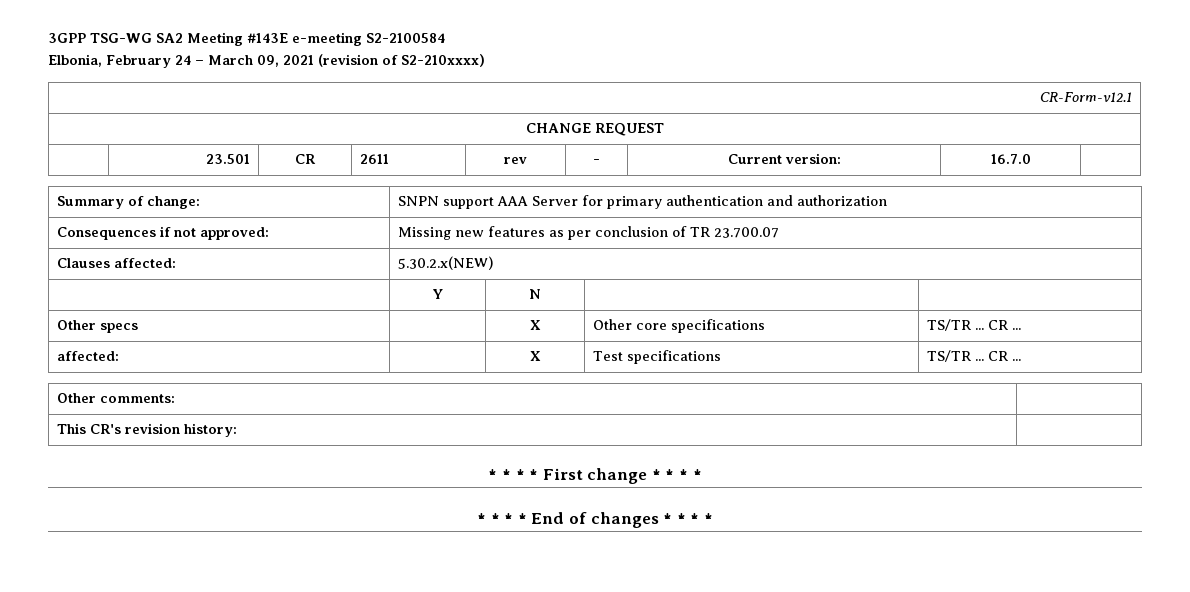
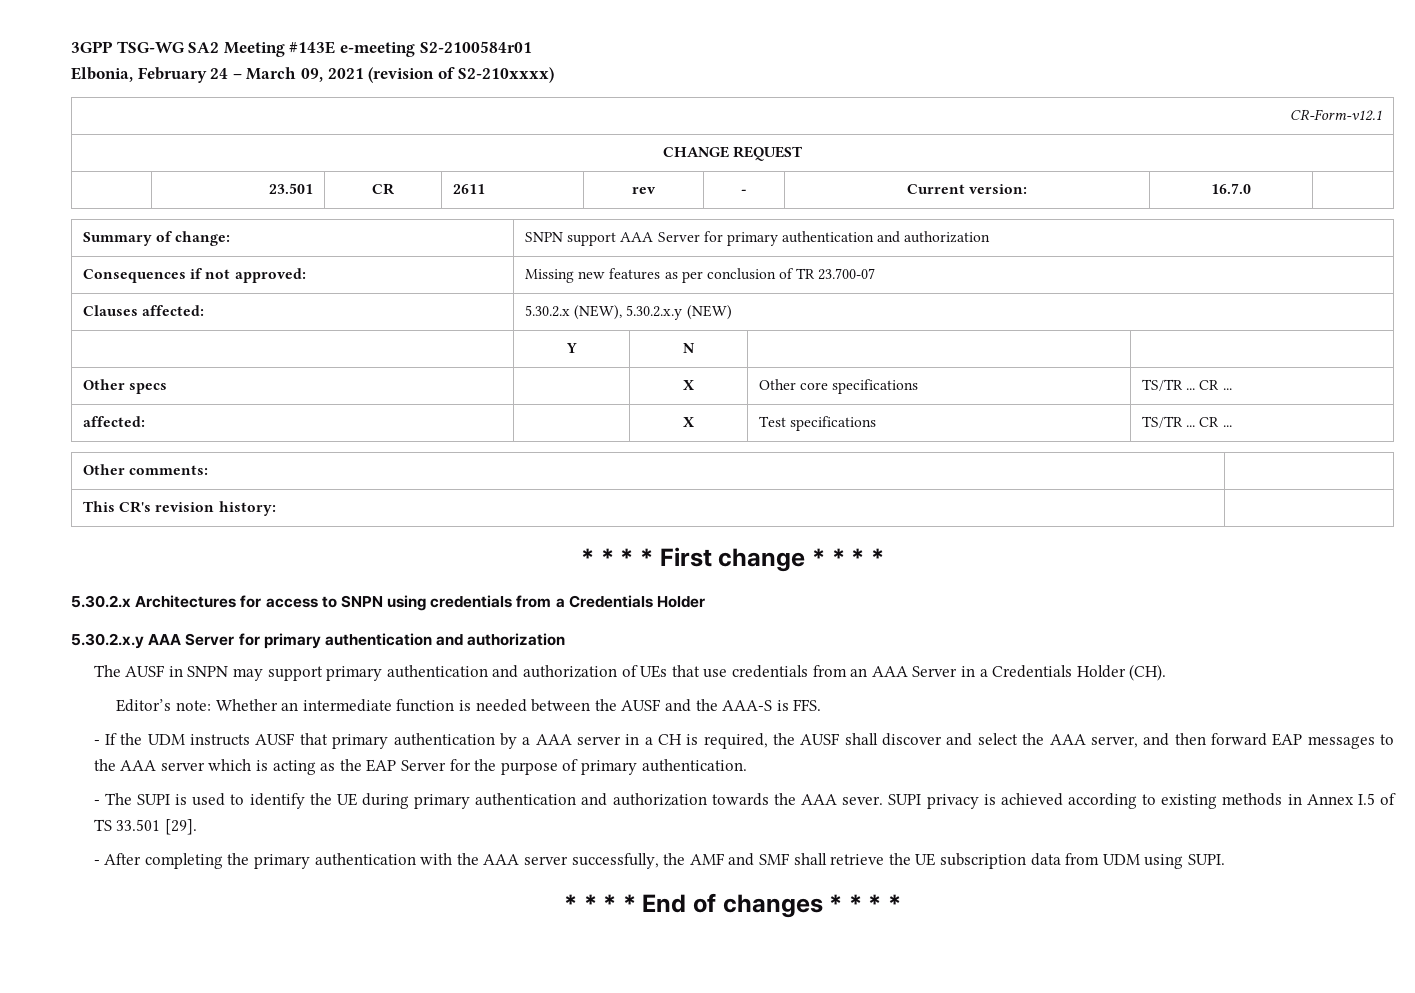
[366,33,445,43] S2-2100584 -> [419,41,532,53] S2-2100584r01
[714,227,780,238] 23.700.07 -> [818,268,876,280] 23.700-07
[398,256,494,270] 5.30.2.x(NEW) -> [524,305,732,320] 5.30.2.x (NEW), 5.30.2.x.y (NEW)
(702, 474) none -> [71,595,706,611] [71,633,566,649] [93,664,1167,681] [116,699,822,712] [93,733,1394,749] [93,759,747,775] [93,793,1397,809] [93,819,197,835] [93,853,1225,869] // 5.30.2.x Architectures for access to SNPN using credentials from a Credentials Holder // 5.30.2.x.y AAA Server for primary authentication and authorization // The AUSF in SNPN may support primary authentication and authorization of UEs that use credentials from an AAA Server in a Credentials Holder (CH). // Editor’s note: Whether an intermediate function is needed between the AUSF and the AAA-S is FFS. // - If the UDM instructs AUSF that primary authentication by a AAA server in a CH is required, the AUSF shall discover and select the AAA server, and then forward EAP messages to the AAA server which is acting as the EAP Server for the purpose of primary authentication. // - The SUPI is used to identify the UE during primary authentication and authorization towards the AAA sever. SUPI privacy is achieved according to existing methods in Annex I.5 of TS 33.501 [29]. // - After completing the primary authentication with the AAA server successfully, the AMF and SMF shall retrieve the UE subscription data from UDM using SUPI.

